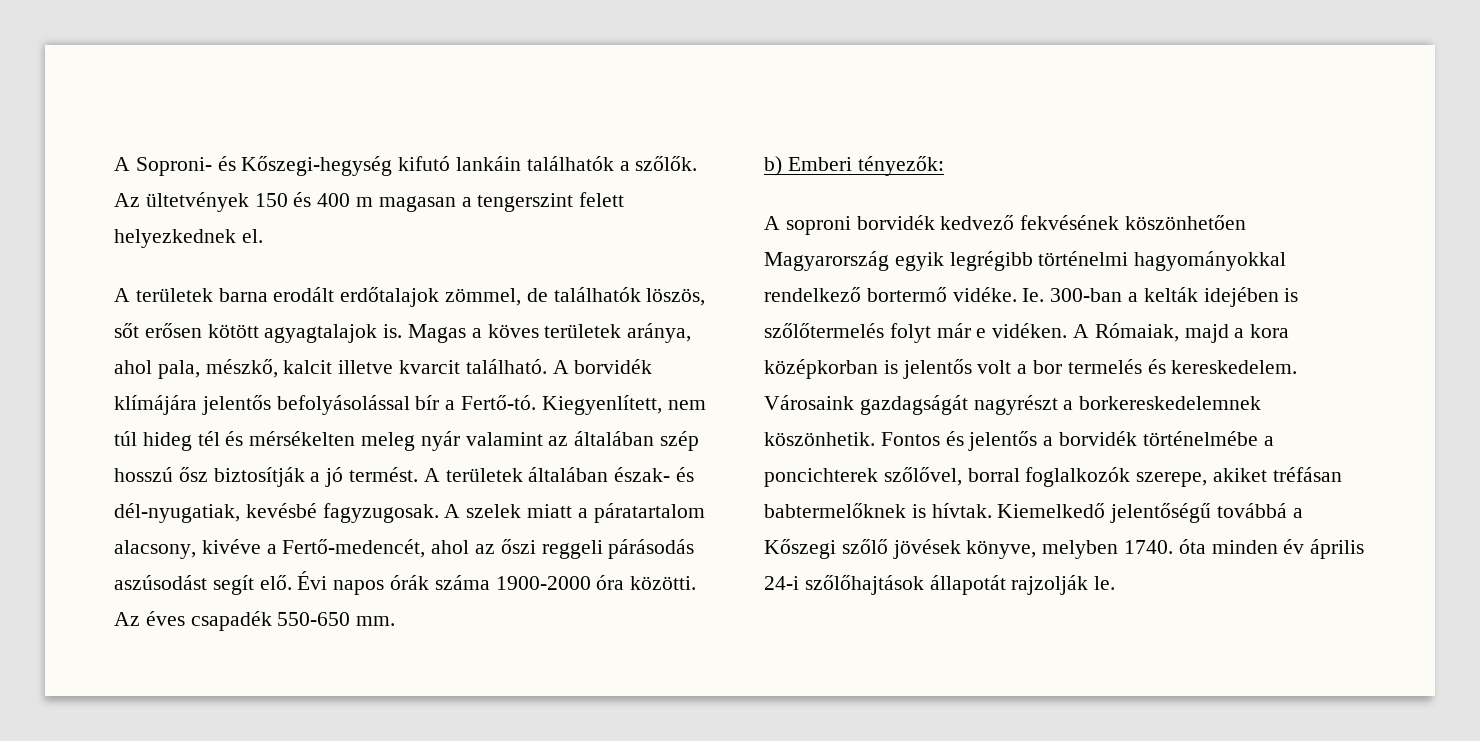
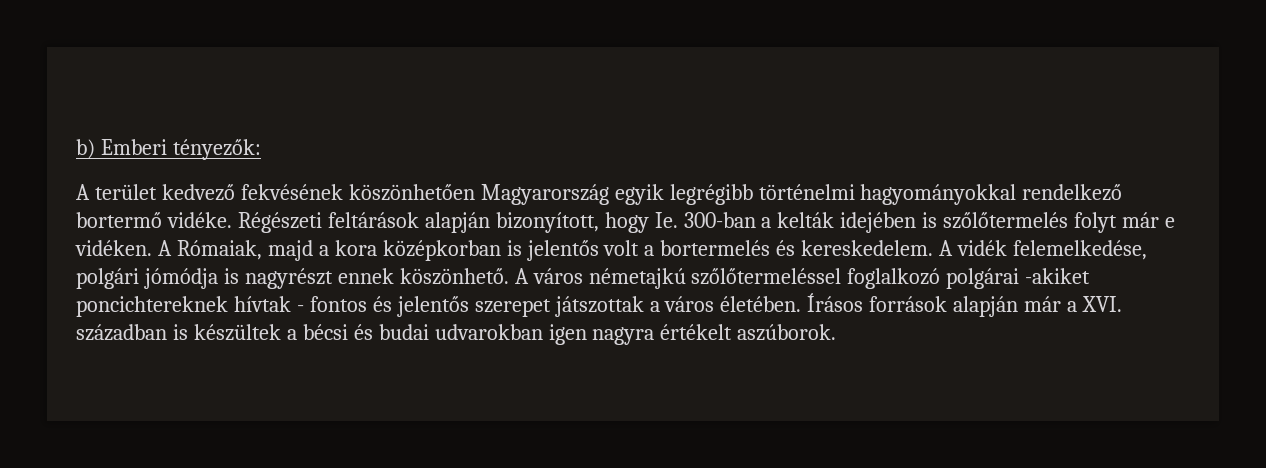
[114,156,698,176] [114,192,625,212] [114,229,263,248] [114,287,706,307] [114,323,692,343] [114,359,653,379] [114,395,706,415] [114,431,700,451] [114,467,695,487] [114,503,705,523] [114,539,695,559] [114,571,697,595] [114,611,396,631] A Soproni- és Kőszegi-hegység kifutó lankáin találhatók a szőlők. Az ültetvények 150 és 400 m magasan a tengerszint felett helyezkednek el. // A területek barna erodált erdőtalajok zömmel, de találhatók löszös, sőt erősen kötött agyagtalajok is. Magas a köves területek aránya, ahol pala, mészkő, kalcit illetve kvarcit található. A borvidék klímájára jelentős befolyásolással bír a Fertő-tó. Kiegyenlített, nem túl hideg tél és mérsékelten meleg nyár valamint az általában szép hosszú ősz biztosítják a jó termést. A területek általában észak- és dél-nyugatiak, kevésbé fagyzugosak. A szelek miatt a páratartalom alacsony, kivéve a Fertő-medencét, ahol az őszi reggeli párásodás aszúsodást segít elő. Évi napos órák száma 1900-2000 óra közötti. Az éves csapadék 550-650 mm. // -> (76, 149) none
[785,215,935,235] soproni borvidék -> [94,184,157,200] terület
(1017, 294) none -> [237,212,649,233] Régészeti feltárások alapján bizonyított, hogy
[1033,359,1298,374] [764,395,1262,415] [764,431,1274,451] [764,467,1342,487] [764,503,1303,523] [764,539,1365,559] [764,575,1116,595] bor termelés és kereskedelem. Városaink gazdagságát nagyrészt a borkereskedelemnek köszönhetik. Fontos és jelentős a borvidék történelmébe a poncichterek szőlővel, borral foglalkozók szerepe, akiket tréfásan babtermelőknek is hívtak. Kiemelkedő jelentőségű továbbá a Kőszegi szőlő jövések könyve, melyben 1740. óta minden év április 24-i szőlőhajtások állapotát rajzolják le. -> [660,240,1148,260] [76,268,1091,289] [76,293,1123,317] [76,324,837,345] bortermelés és kereskedelem. A vidék felemelkedése, polgári jómódja is nagyrészt ennek köszönhető. A város németajkú szőlőtermeléssel foglalkozó polgárai -akiket poncichtereknek hívtak - fontos és jelentős szerepet játszottak a város életében. Írásos források alapján már a XVI. században is készültek a bécsi és budai udvarokban igen nagyra értékelt aszúborok.

